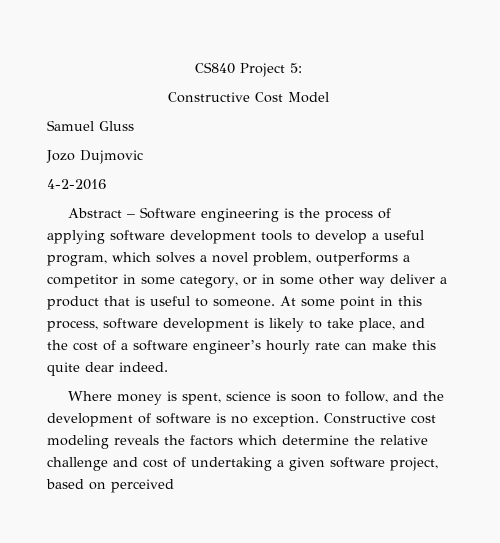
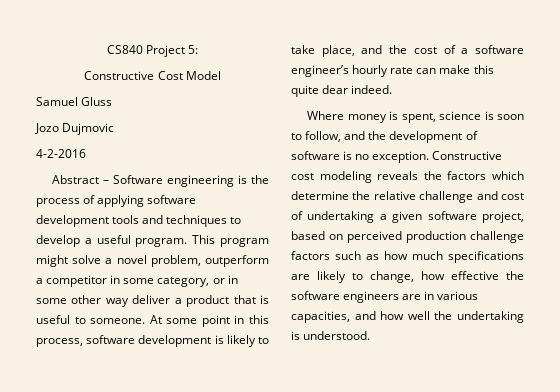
(292, 235) none -> [142,215,228,227] and techniques
[47,252,195,266] program, which solves -> [135,235,269,247] [36,255,102,267] program. This program might solve
[316,252,398,266] outperforms -> [205,255,269,267] outperform
(174, 486) none -> [406,231,524,243] [291,251,524,263] [291,271,524,283] [291,291,479,303] [291,311,524,323] [291,331,371,340] production challenge factors such as how much specifications are likely to change, how effective the software engineers are in various capacities, and how well the undertaking is understood.

